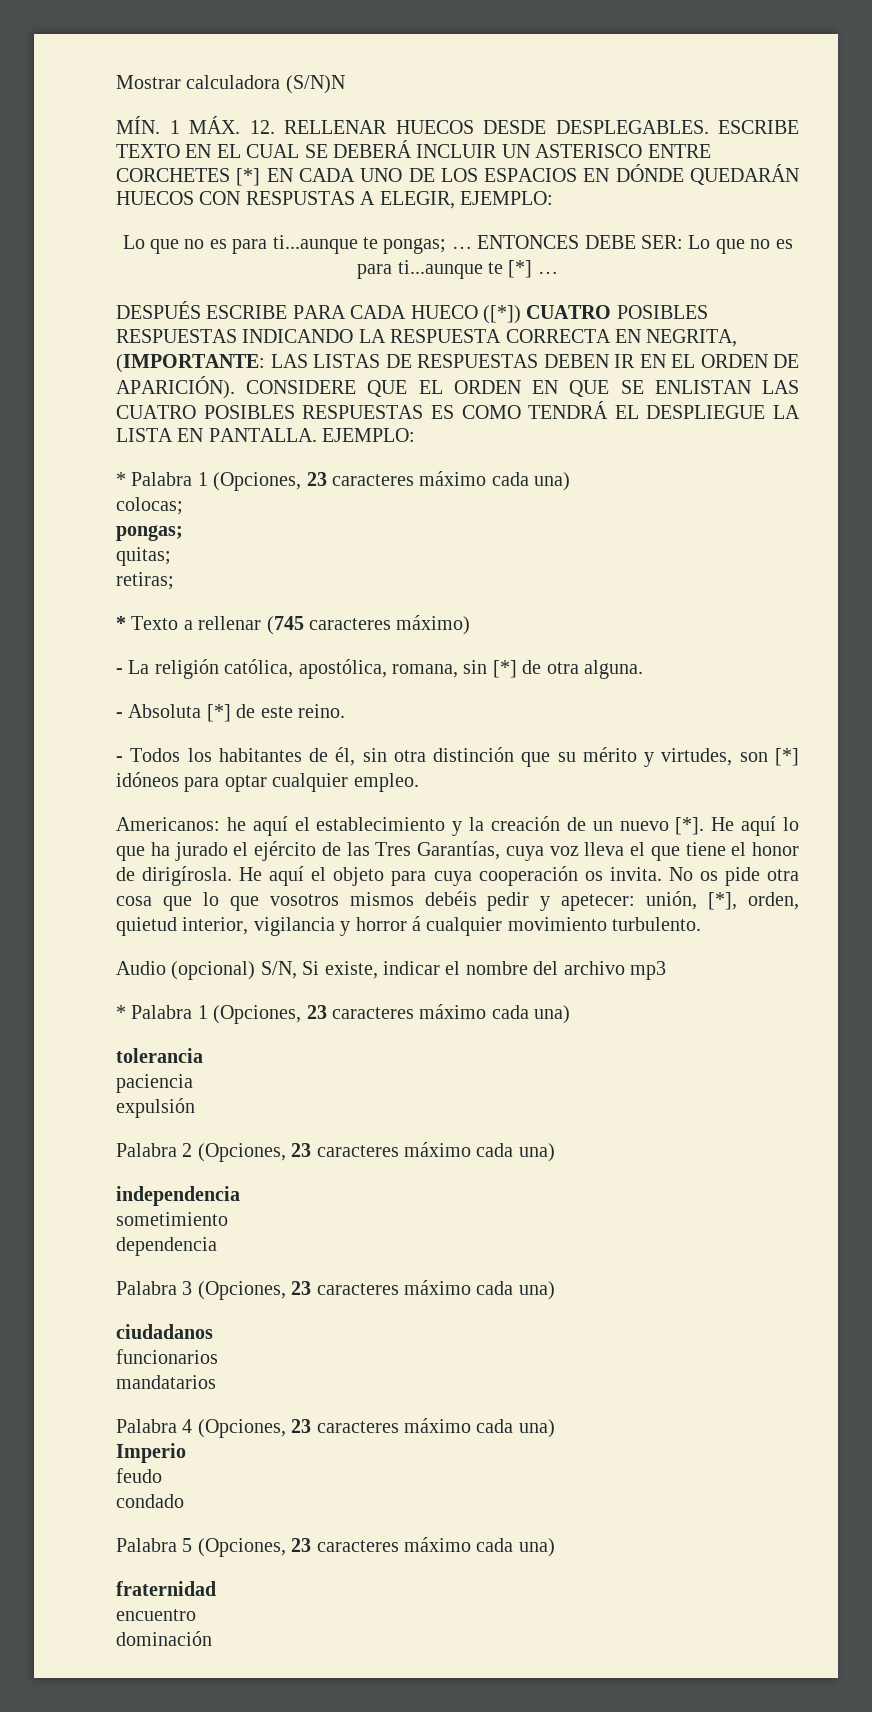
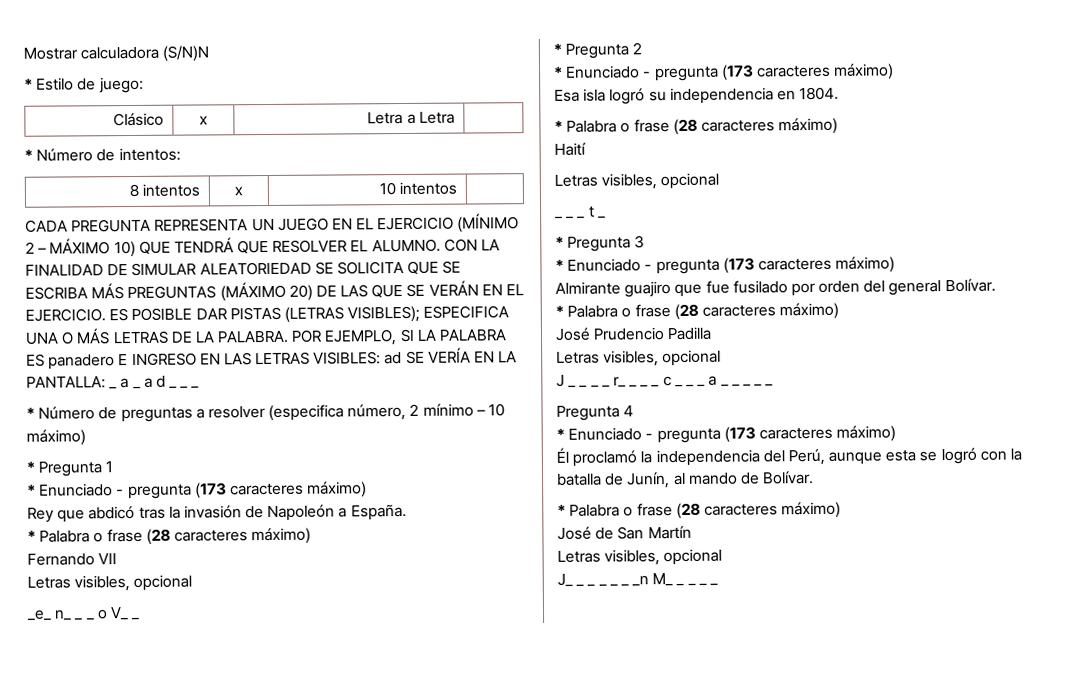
[116,116,799,134] [116,140,711,158] [116,164,799,186] [116,191,553,209] [122,235,793,254] [357,260,558,279] [116,301,708,324] [116,329,738,347] [116,354,799,373] [116,376,799,399] [116,401,800,419] [116,428,416,442] [116,471,571,491] [116,497,183,515] [116,525,183,541] [116,547,171,566] [116,572,174,590] [116,615,471,635] [116,659,643,679] [116,704,345,722] [116,747,799,767] [116,772,419,792] [116,816,799,836] [116,841,799,861] [116,866,799,886] [116,891,799,911] [116,916,702,936] [116,961,666,980] [116,1004,571,1024] [116,1048,203,1063] [116,1074,193,1093] [116,1098,195,1118] [116,1142,555,1162] [116,1186,240,1206] [116,1212,228,1226] [116,1237,217,1256] [116,1280,555,1300] [116,1324,213,1339] [116,1349,218,1364] [116,1375,216,1389] [116,1418,555,1438] [116,1443,186,1463] [116,1468,162,1483] [116,1494,184,1508] [116,1537,555,1557] [116,1581,216,1596] [116,1609,196,1621] [116,1631,212,1646] MÍN. 1 MÁX. 12. RELLENAR HUECOS DESDE DESPLEGABLES. ESCRIBE TEXTO EN EL CUAL SE DEBERÁ INCLUIR UN ASTERISCO ENTRE CORCHETES [*] EN CADA UNO DE LOS ESPACIOS EN DÓNDE QUEDARÁN HUECOS CON RESPUSTAS A ELEGIR, EJEMPLO: // Lo que no es para ti...aunque te pongas; … ENTONCES DEBE SER: Lo que no es para ti...aunque te [*] … // DESPUÉS ESCRIBE PARA CADA HUECO ([*]) CUATRO POSIBLES RESPUESTAS INDICANDO LA RESPUESTA CORRECTA EN NEGRITA, (IMPORTANTE: LAS LISTAS DE RESPUESTAS DEBEN IR EN EL ORDEN DE APARICIÓN). CONSIDERE QUE EL ORDEN EN QUE SE ENLISTAN LAS CUATRO POSIBLES RESPUESTAS ES COMO TENDRÁ EL DESPLIEGUE LA LISTA EN PANTALLA. EJEMPLO: // * Palabra 1 (Opciones, 23 caracteres máximo cada una) // colocas; // pongas; // quitas; // retiras; // * Texto a rellenar (745 caracteres máximo) // - La religión católica, apostólica, romana, sin [*] de otra alguna. // - Absoluta [*] de este reino. // - Todos los habitantes de él, sin otra distinción que su mérito y virtudes, son [*] idóneos para optar cualquier empleo. // Americanos: he aquí el establecimiento y la creación de un nuevo [*]. He aquí lo que ha jurado el ejército de las Tres Garantías, cuya voz lleva el que tiene el honor de dirigírosla. He aquí el objeto para cuya cooperación os invita. No os pide otra cosa que lo que vosotros mismos debéis pedir y apetecer: unión, [*], orden, quietud interior, vigilancia y horror á cualquier movimiento turbulento. // Audio (opcional) S/N, Si existe, indicar el nombre del archivo mp3 // * Palabra 1 (Opciones, 23 caracteres máximo cada una) // tolerancia // paciencia // expulsión // Palabra 2 (Opciones, 23 caracteres máximo cada una) // independencia // sometimiento // dependencia // Palabra 3 (Opciones, 23 caracteres máximo cada una) // ciudadanos // funcionarios // mandatarios // Palabra 4 (Opciones, 23 caracteres máximo cada una) // Imperio // feudo // condado // Palabra 5 (Opciones, 23 caracteres máximo cada una) // fraternidad // encuentro // dominación -> [24,76,144,94] [112,112,164,127] [199,115,208,125] [367,111,455,125] [24,147,181,162] [128,183,200,198] [234,186,243,196] [378,181,457,196] [25,213,520,233] [25,237,501,258] [25,260,462,276] [25,280,525,302] [25,305,510,323] [25,328,508,346] [26,347,518,370] [26,375,200,390] [26,403,506,423] [26,429,86,446] [26,461,114,477] [27,481,368,500] [27,503,407,523] [27,527,312,545] [27,553,118,566] [27,574,193,592] [26,607,141,621] [553,42,643,59] [554,63,895,82] [554,86,840,105] [554,117,839,136] [554,142,586,156] [554,172,720,190] [554,205,606,219] [555,235,646,252] [555,256,896,275] [555,278,996,298] [555,302,840,321] [555,326,713,341] [556,349,722,367] [556,374,774,388] [556,405,635,421] [556,425,897,444] [556,447,1023,467] [556,470,815,489] [557,501,842,520] [557,525,692,540] [557,548,723,566] [557,573,719,587] * Estilo de juego: // Clásico | x | Letra a Letra | // * Número de intentos: // 8 intentos | x | 10 intentos | // CADA PREGUNTA REPRESENTA UN JUEGO EN EL EJERCICIO (MÍNIMO 2 – MÁXIMO 10) QUE TENDRÁ QUE RESOLVER EL ALUMNO. CON LA FINALIDAD DE SIMULAR ALEATORIEDAD SE SOLICITA QUE SE ESCRIBA MÁS PREGUNTAS (MÁXIMO 20) DE LAS QUE SE VERÁN EN EL EJERCICIO. ES POSIBLE DAR PISTAS (LETRAS VISIBLES); ESPECIFICA UNA O MÁS LETRAS DE LA PALABRA. POR EJEMPLO, SI LA PALABRA ES panadero E INGRESO EN LAS LETRAS VISIBLES: ad SE VERÍA EN LA PANTALLA: _ a _ a d _ _ _ // * Número de preguntas a resolver (especifica número, 2 mínimo – 10 máximo) // * Pregunta 1 // * Enunciado - pregunta (173 caracteres máximo) // Rey que abdicó tras la invasión de Napoleón a España. // * Palabra o frase (28 caracteres máximo) // Fernando VII // Letras visibles, opcional // _e_ n_ _ _ o V_ _ // * Pregunta 2 // * Enunciado - pregunta (173 caracteres máximo) // Esa isla logró su independencia en 1804. // * Palabra o frase (28 caracteres máximo) // Haití // Letras visibles, opcional // _ _ _ t _ // * Pregunta 3 // * Enunciado - pregunta (173 caracteres máximo) // Almirante guajiro que fue fusilado por orden del general Bolívar. // * Palabra o frase (28 caracteres máximo) // José Prudencio Padilla // Letras visibles, opcional // J _ _ _ _ r_ _ _ _ c _ _ _ a _ _ _ _ _ // Pregunta 4 // * Enunciado - pregunta (173 caracteres máximo) // Él proclamó la independencia del Perú, aunque esta se logró con la batalla de Junín, al mando de Bolívar. // * Palabra o frase (28 caracteres máximo) // José de San Martín // Letras visibles, opcional // J_ _ _ _ _ _ _n M_ _ _ _ _

